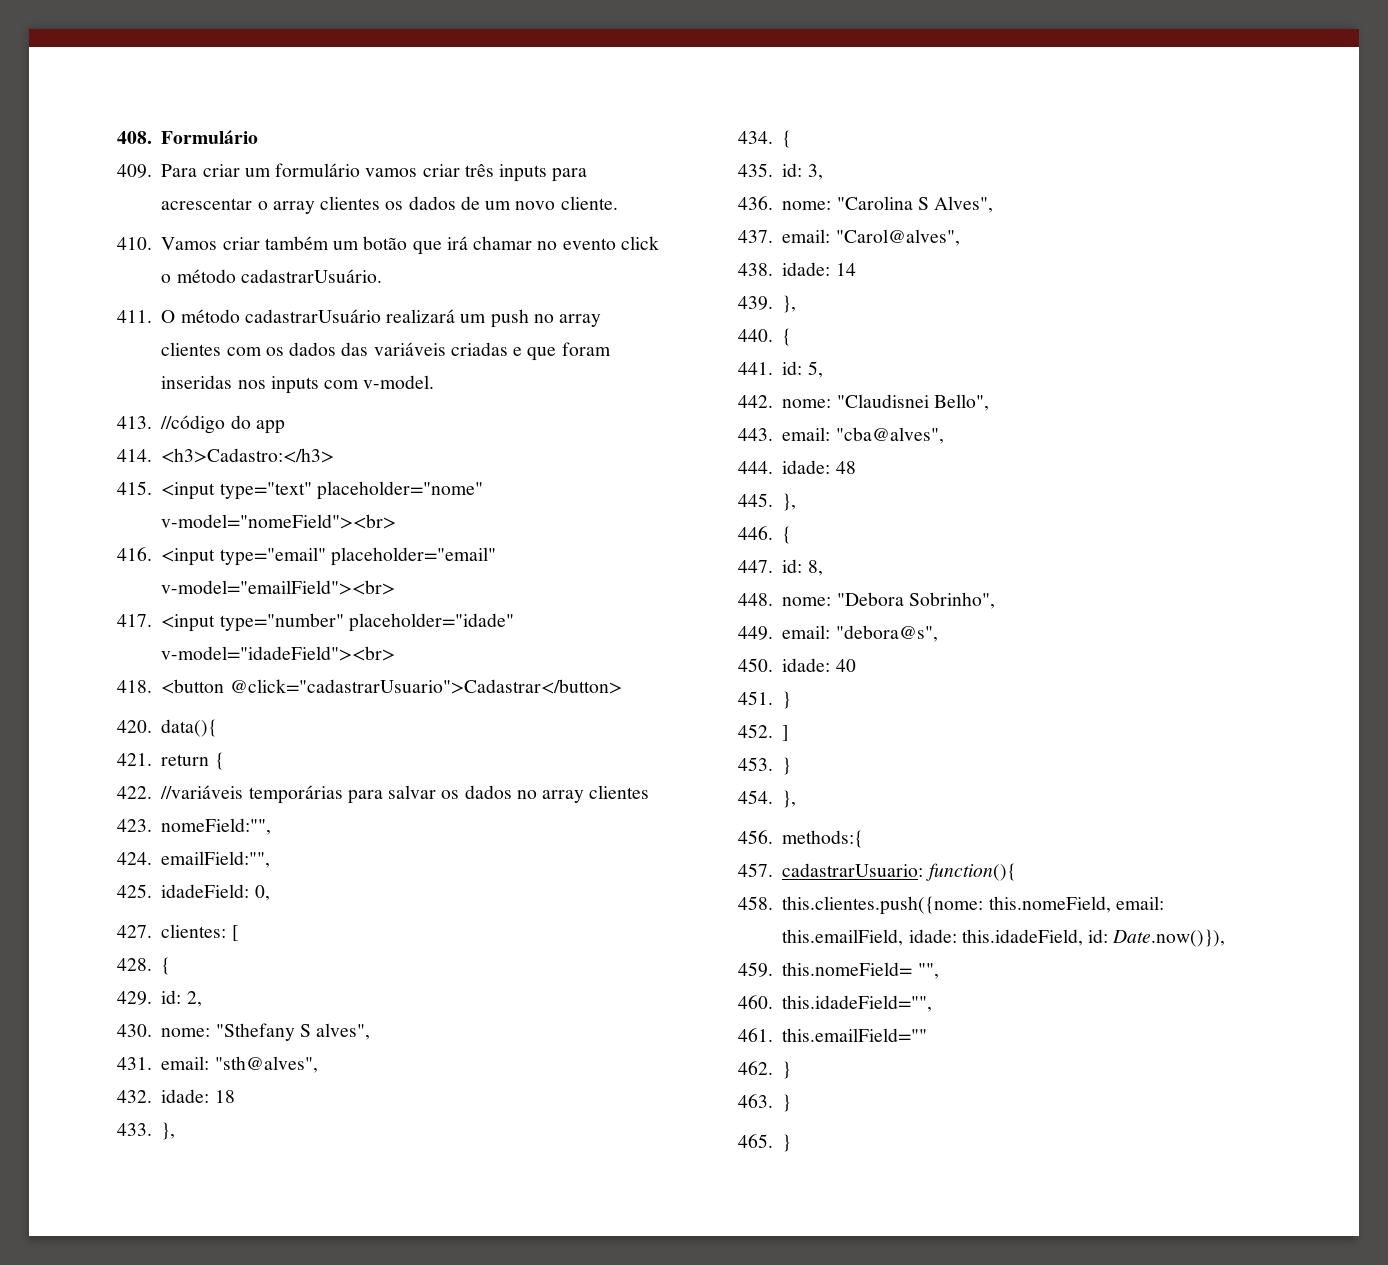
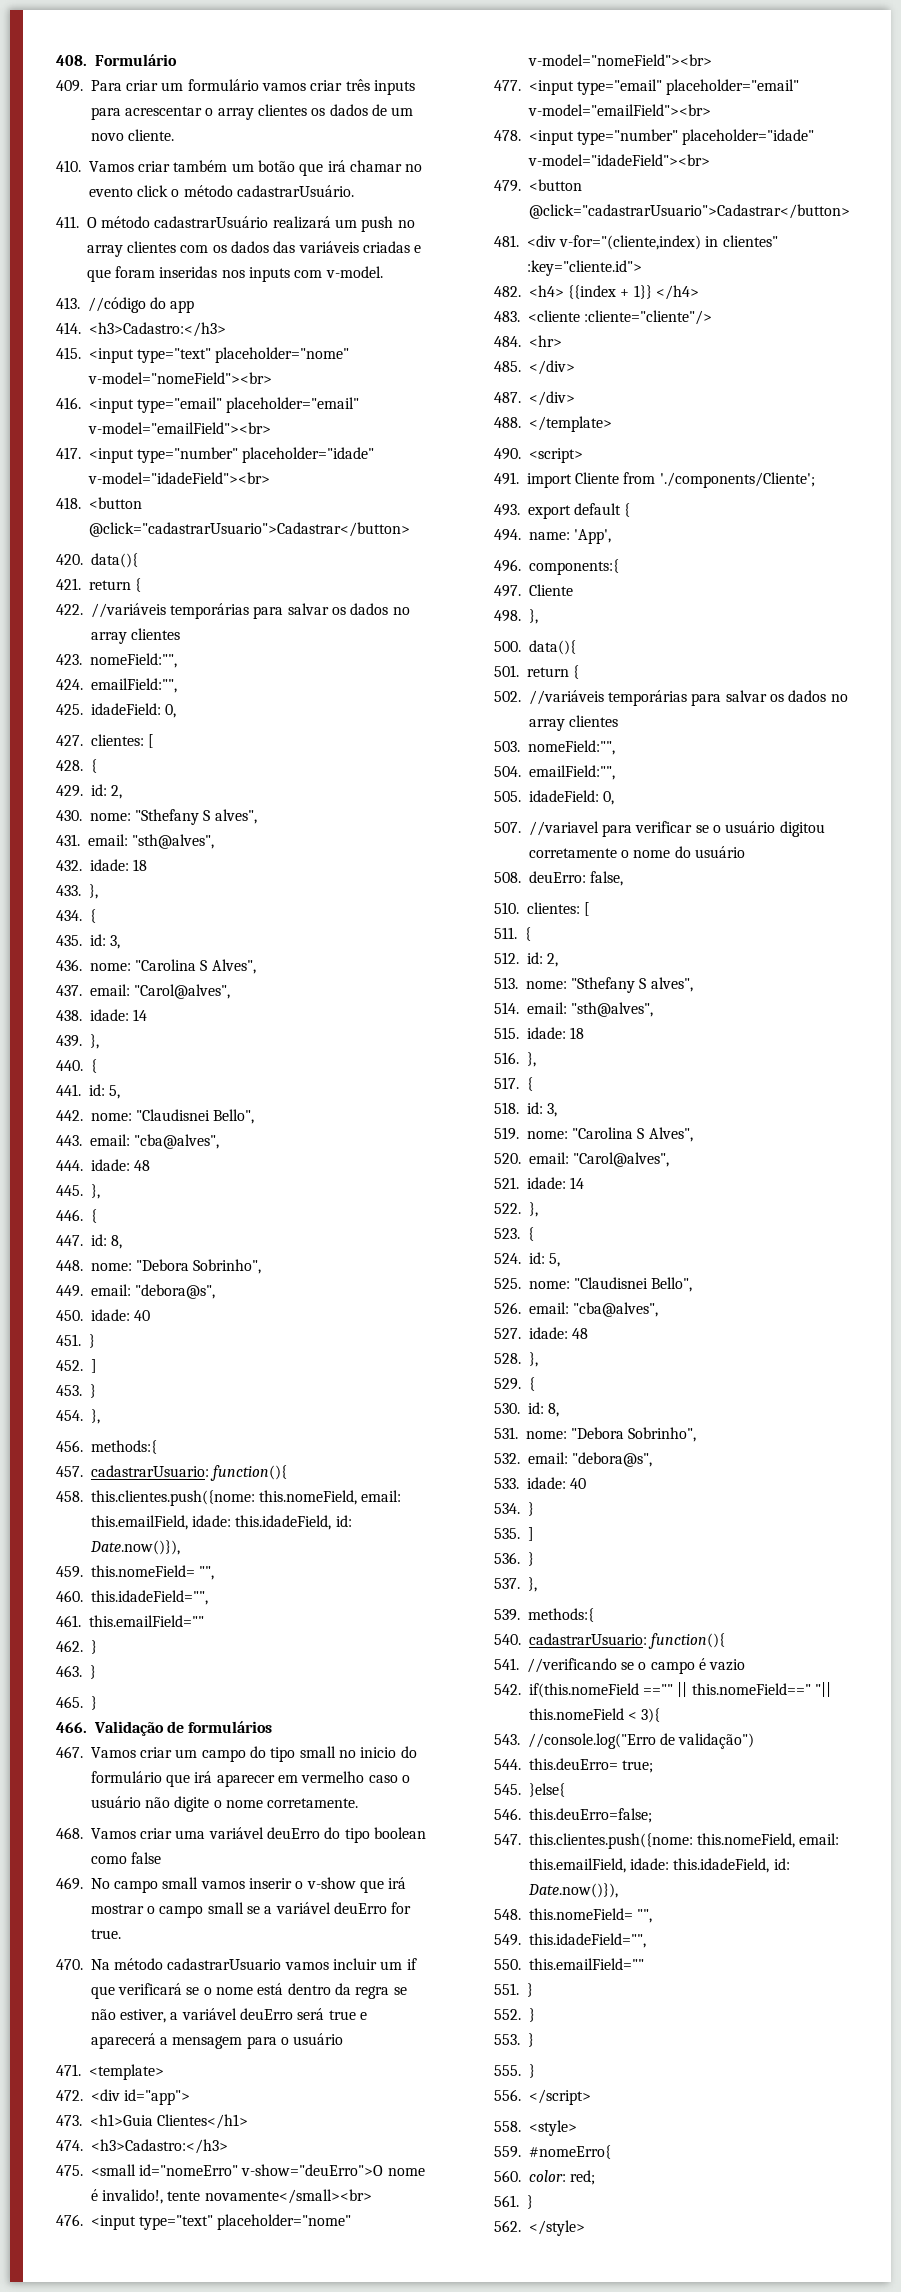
(792, 1143) none -> [55,1721,273,1736] [55,1746,417,1762] [90,1771,411,1787] [90,1796,359,1812] [55,1827,427,1843] [90,1852,162,1864] [55,1877,407,1893] [90,1902,412,1918] [90,1929,121,1939] [55,1958,417,1970] [90,1983,407,1999] [90,2008,368,2023] [90,2033,344,2049] [55,2064,164,2080] [55,2089,191,2105] [55,2114,249,2129] [55,2139,228,2154] [55,2164,425,2176] [90,2189,372,2204] [55,2214,352,2230] [527,54,712,66] [493,79,800,95] [527,104,711,116] [493,129,815,145] [527,154,710,166] [493,179,582,192] [528,204,850,219] [493,235,778,250] [526,260,642,276] [493,285,700,300] [493,310,713,325] [493,335,562,347] [493,360,575,375] [493,391,575,406] [493,416,612,432] [493,448,583,463] [493,472,815,488] [493,503,631,519] [493,529,612,544] [493,559,619,575] [493,584,573,597] [493,609,538,624] [493,640,576,655] [493,665,580,679] [493,690,848,706] [528,715,619,731] [493,740,615,755] [493,765,615,780] [493,790,615,805] [493,821,825,837] [528,846,746,858] [493,871,624,886] [493,902,591,916] [493,927,531,941] [493,952,559,967] [493,977,693,993] [493,1002,654,1017] [493,1027,585,1039] [493,1052,536,1067] [493,1077,533,1091] [493,1102,558,1117] [493,1127,693,1142] [493,1152,670,1167] [493,1177,585,1189] [493,1202,538,1217] [493,1227,534,1241] [493,1252,561,1267] [493,1277,693,1292] [493,1302,659,1317] [493,1327,589,1339] [493,1352,538,1367] [493,1377,535,1391] [493,1402,560,1417] [493,1427,697,1442] [493,1452,653,1467] [493,1477,587,1489] [493,1502,534,1516] [493,1527,534,1541] [493,1552,534,1566] [493,1577,537,1592] [493,1608,594,1622] [493,1633,726,1649] [493,1658,746,1674] [493,1682,832,1698] [528,1708,661,1723] [493,1733,755,1749] [493,1758,654,1773] [493,1783,565,1797] [493,1808,652,1823] [493,1833,840,1849] [528,1858,790,1873] [527,1883,618,1898] [493,1908,653,1923] [493,1933,646,1948] [493,1958,644,1970] [493,1983,533,1997] [493,2008,535,2022] [493,2033,534,2047] [493,2064,535,2078] [493,2089,591,2105] [493,2120,577,2136] [493,2145,611,2159] [493,2170,596,2185] [493,2195,533,2209] [493,2220,585,2236] // 466. Validação de formulários // 467. Vamos criar um campo do tipo small no inicio do formulário que irá aparecer em vermelho caso o usuário não digite o nome corretamente. // 468. Vamos criar uma variável deuErro do tipo boolean como false // 469. No campo small vamos inserir o v-show que irá mostrar o campo small se a variável deuErro for true. // 470. Na método cadastrarUsuario vamos incluir um if que verificará se o nome está dentro da regra se não estiver, a variável deuErro será true e aparecerá a mensagem para o usuário // 471. <template> // 472. <div id="app"> // 473. <h1>Guia Clientes</h1> // 474. <h3>Cadastro:</h3> // 475. <small id="nomeErro" v-show="deuErro">O nome é invalido!, tente novamente</small><br> // 476. <input type="text" placeholder="nome" v-model="nomeField"><br> // 477. <input type="email" placeholder="email" v-model="emailField"><br> // 478. <input type="number" placeholder="idade" v-model="idadeField"><br> // 479. <button @click="cadastrarUsuario">Cadastrar</button> // 481. <div v-for="(cliente,index) in clientes" :key="cliente.id"> // 482. <h4> {{index + 1}} </h4> // 483. <cliente :cliente="cliente"/> // 484. <hr> // 485. </div> // 487. </div> // 488. </template> // 490. <script> // 491. import Cliente from './components/Cliente'; // 493. export default { // 494. name: 'App', // 496. components:{ // 497. Cliente // 498. }, // 500. data(){ // 501. return { // 502. //variáveis temporárias para salvar os dados no array clientes // 503. nomeField:"", // 504. emailField:"", // 505. idadeField: 0, // 507. //variavel para verificar se o usuário digitou corretamente o nome do usuário // 508. deuErro: false, // 510. clientes: [ // 511. { // 512. id: 2, // 513. nome: "Sthefany S alves", // 514. email: "sth@alves", // 515. idade: 18 // 516. }, // 517. { // 518. id: 3, // 519. nome: "Carolina S Alves", // 520. email: "Carol@alves", // 521. idade: 14 // 522. }, // 523. { // 524. id: 5, // 525. nome: "Claudisnei Bello", // 526. email: "cba@alves", // 527. idade: 48 // 528. }, // 529. { // 530. id: 8, // 531. nome: "Debora Sobrinho", // 532. email: "debora@s", // 533. idade: 40 // 534. } // 535. ] // 536. } // 537. }, // 539. methods:{ // 540. cadastrarUsuario: function(){ // 541. //verificando se o campo é vazio // 542. if(this.nomeField =="" || this.nomeField==" "|| this.nomeField < 3){ // 543. //console.log("Erro de validação") // 544. this.deuErro= true; // 545. }else{ // 546. this.deuErro=false; // 547. this.clientes.push({nome: this.nomeField, email: this.emailField, idade: this.idadeField, id: Date.now()}), // 548. this.nomeField= "", // 549. this.idadeField="", // 550. this.emailField="" // 551. } // 552. } // 553. } // 555. } // 556. </script> // 558. <style> // 559. #nomeErro{ // 560. color: red; // 561. } // 562. </style>

